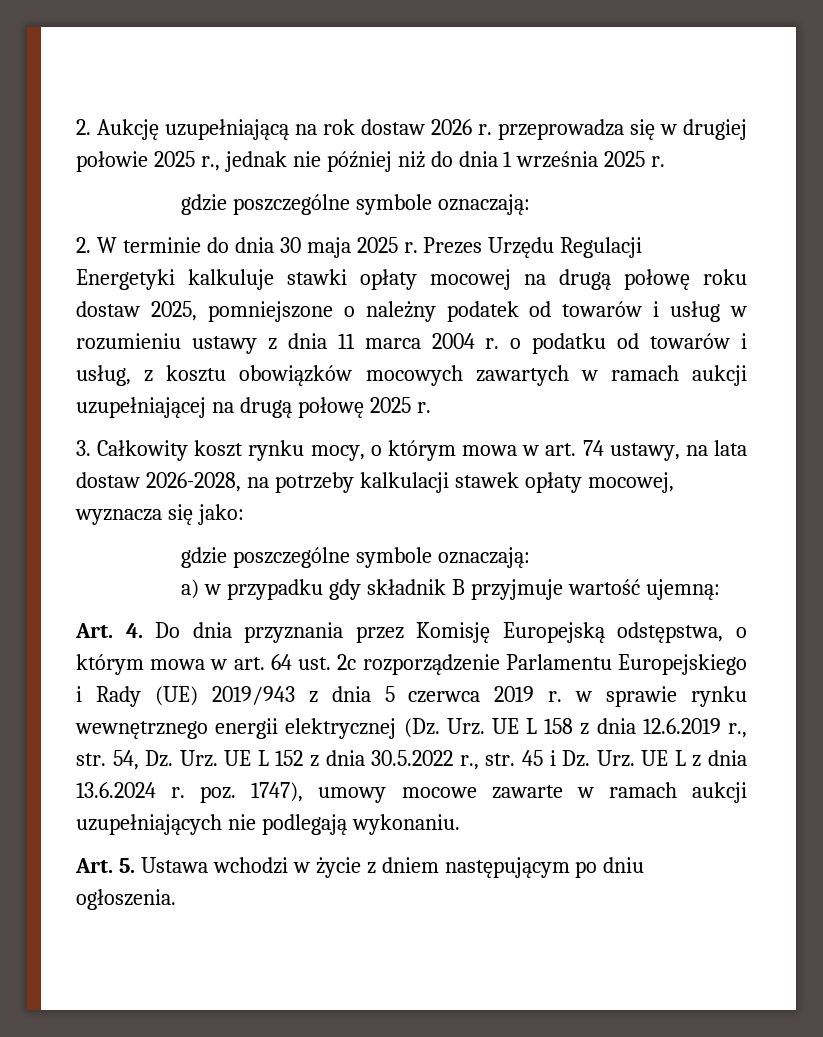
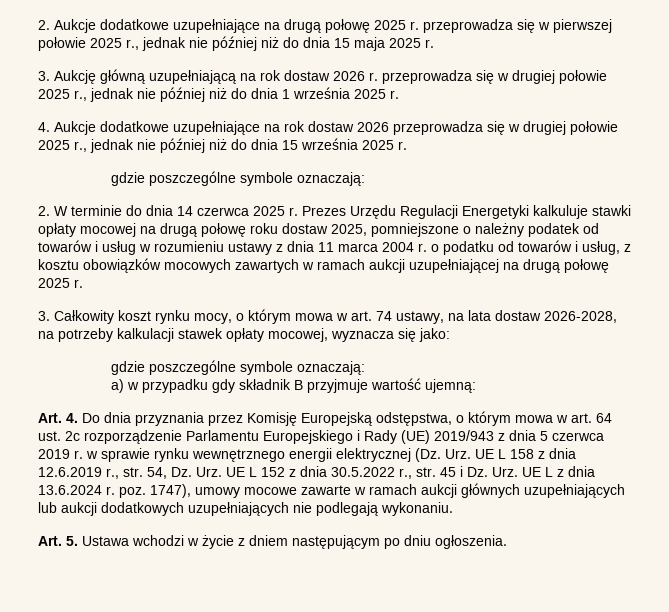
[76,119,159,140] 2. Aukcję -> [38,19,612,33] [38,36,434,51] [38,69,145,84] 2. Aukcje dodatkowe uzupełniające na drugą połowę 2025 r. przeprowadza się w pierwszej połowie 2025 r., jednak nie później niż do dnia 15 maja 2025 r. // 3. Aukcję główną
(666, 161) none -> [38,121,618,135] [38,138,407,153] // 4. Aukcje dodatkowe uzupełniające na rok dostaw 2026 przeprowadza się w drugiej połowie 2025 r., jednak nie później niż do dnia 15 września 2025 r.
[279,237,351,258] 30 maja -> [177,206,249,216] 14 czerwca
(747, 792) none -> [461,483,625,498] [38,502,184,516] głównych uzupełniających lub aukcji dodatkowych

